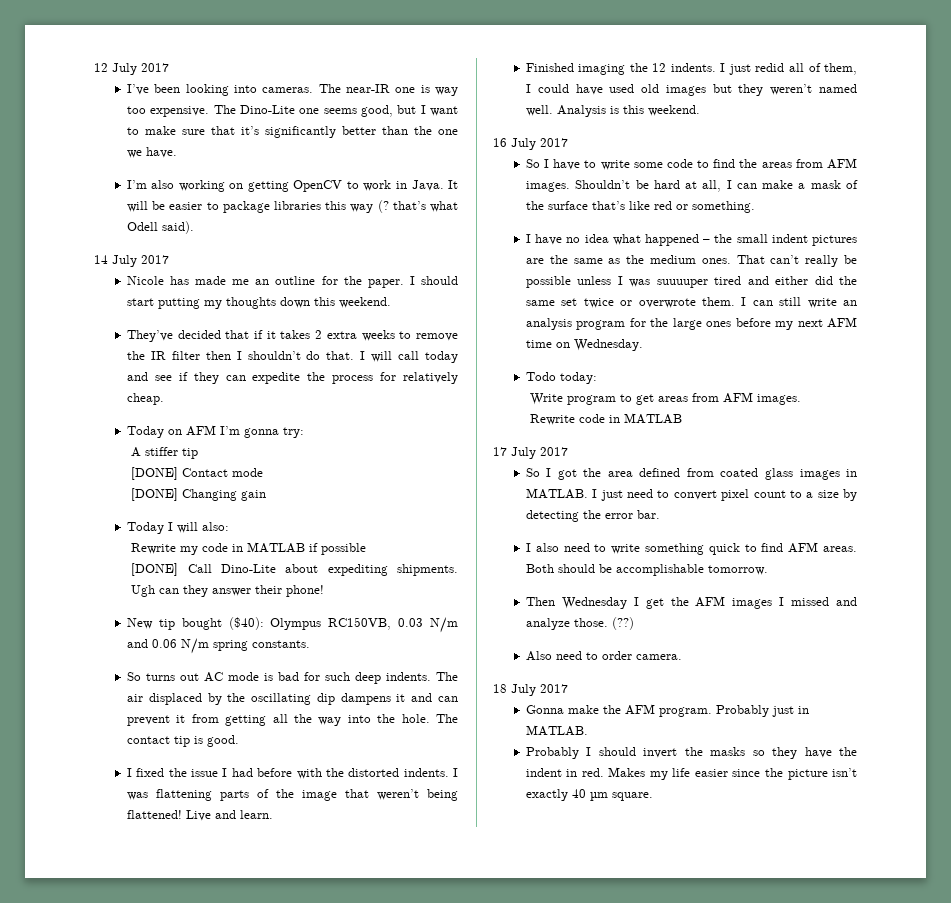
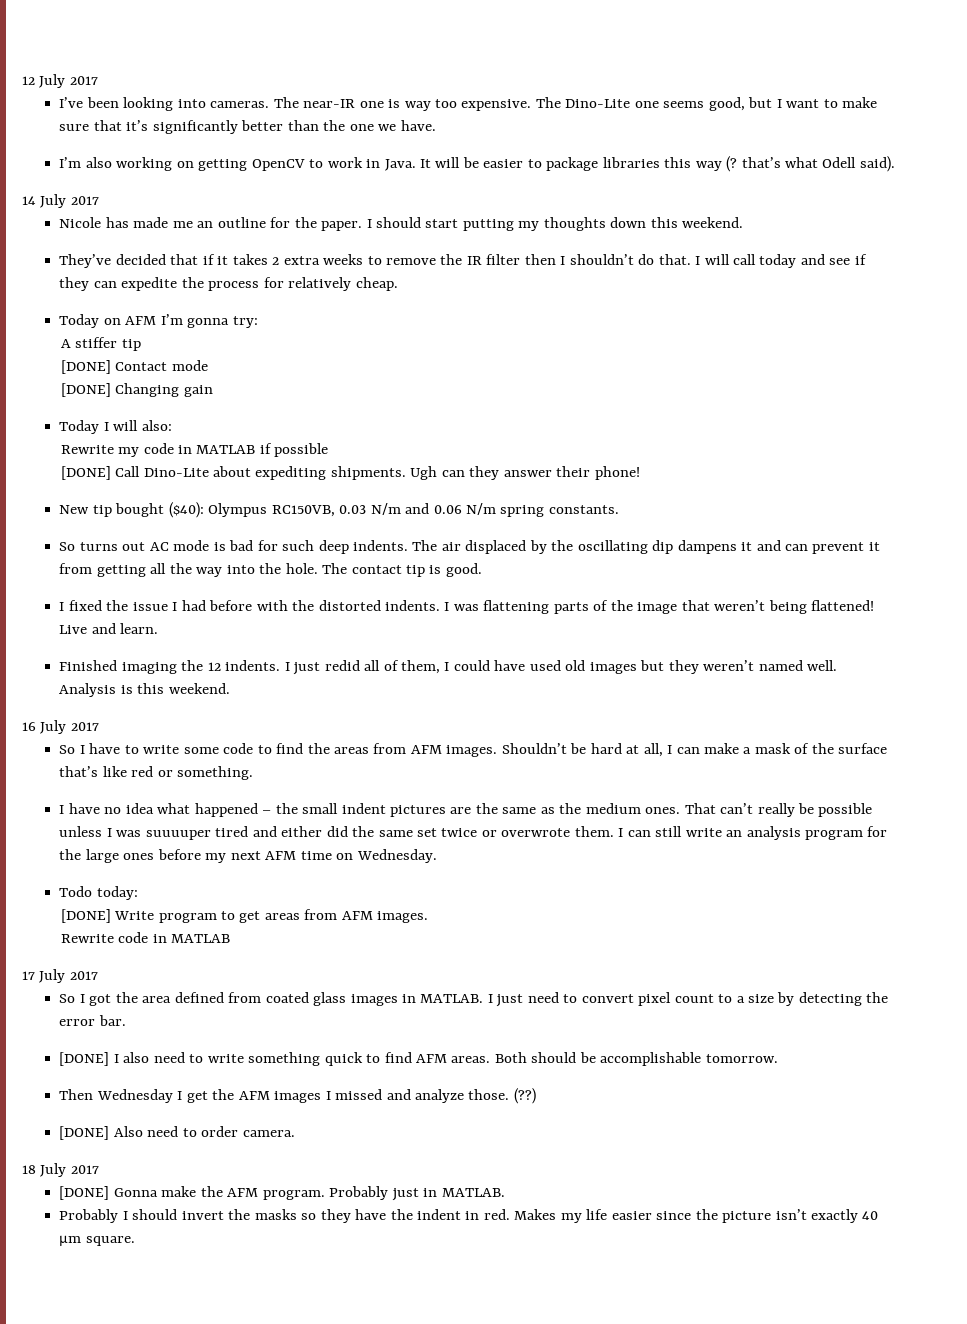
(597, 378) none -> [60,909,111,923] [DONE]
(660, 514) none -> [59,1052,110,1066] [DONE]
(634, 623) none -> [59,1126,110,1140] [DONE]
(568, 688) none -> [59,1186,110,1200] [DONE]

